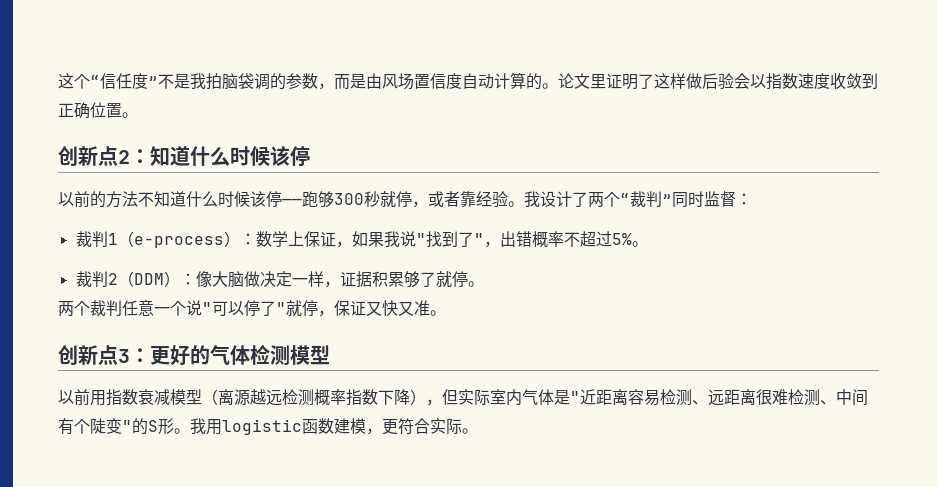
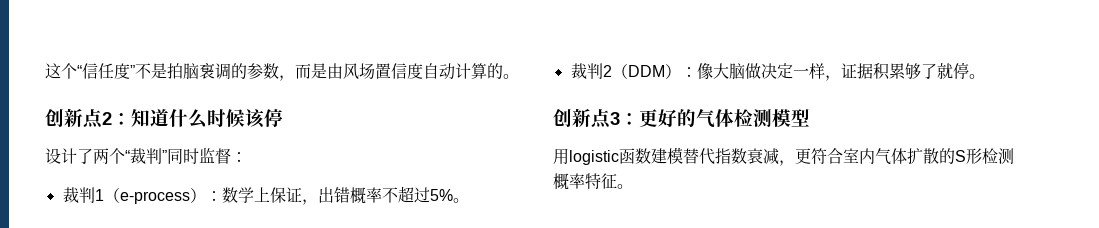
[190,73,254,90] 我拍脑袋 -> [167,63,215,79] 拍脑袌
[558,73,878,90] [58,102,138,119] 论文里证明了这样做后验会以指数速度收敛到正确位置。 -> (519, 76) none
[58,191,540,208] 以前的方法不知道什么时候该停——跑够300秒就停，或者靠经验。我 -> (283, 118) none
[351,231,500,248] 如果我说"找到了"， -> (318, 202) none
[58,300,446,317] // 两个裁判任意一个说"可以停了"就停，保证又快又准。 -> (985, 76) none
[58,389,868,406] [58,418,462,435] 以前用指数衰减模型（离源越远检测概率指数下降），但实际室内气体是"近距离容易检测、远距离很难检测、中间有个陡变"的S形。我用logistic函数建模，更符合实际 -> [553,147,1014,166] [553,173,617,190] 用logistic函数建模替代指数衰减，更符合室内气体扩散的S形检测概率特征

